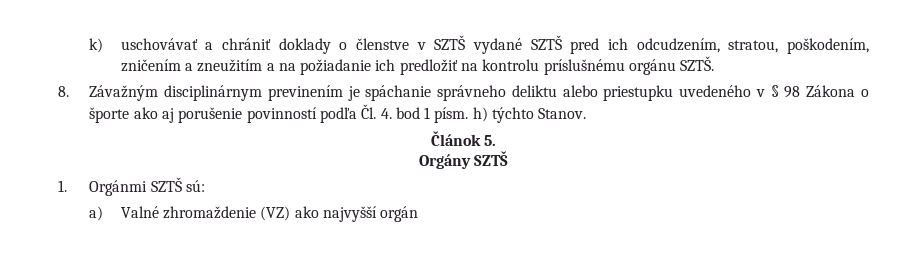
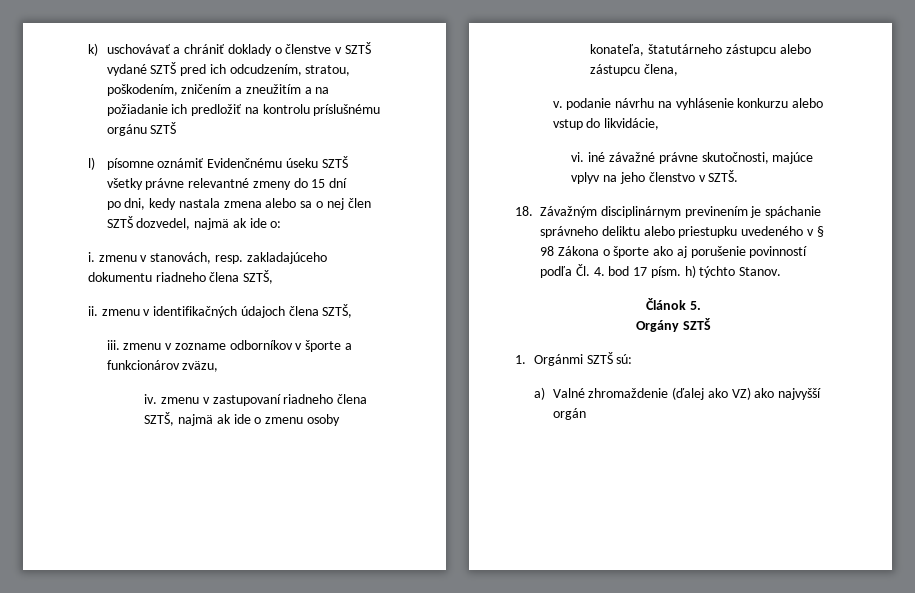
(677, 67) none -> [150,122,177,134] [87,156,348,170] [106,178,348,190] [106,198,371,210] [106,216,282,230] [87,252,327,264] [87,270,274,284] [87,304,353,318] [106,340,353,352] [106,360,219,372] [144,394,368,406] [144,412,340,426] [590,44,811,56] [590,64,678,76] [552,98,824,110] [552,118,660,130] [571,152,814,164] [571,172,706,184] SZTŠ // l) písomne oznámiť Evidenčnému úseku SZTŠ všetky právne relevantné zmeny do 15 dní // po dni, kedy nastala zmena alebo sa o nej člen SZTŠ dozvedel, najmä ak ide o: // i. zmenu v stanovách, resp. zakladajúceho dokumentu riadneho člena SZTŠ, // ii. zmenu v identifikačných údajoch člena SZTŠ, // iii. zmenu v zozname odborníkov v športe a funkcionárov zväzu, // iv. zmenu v zastupovaní riadneho člena SZTŠ, najmä ak ide o zmenu osoby konateľa, štatutárneho zástupcu alebo zástupcu člena, // v. podanie návrhu na vyhlásenie konkurzu alebo vstup do likvidácie, // vi. iné závažné právne skutočnosti, majúce vplyv na jeho členstvo v
[58,86,69,97] 8. -> [515,206,533,216] 18.
[424,107,431,119] 1 -> [633,267,648,276] 17
[260,206,291,221] (VZ) -> [672,387,751,400] (ďalej ako VZ)

